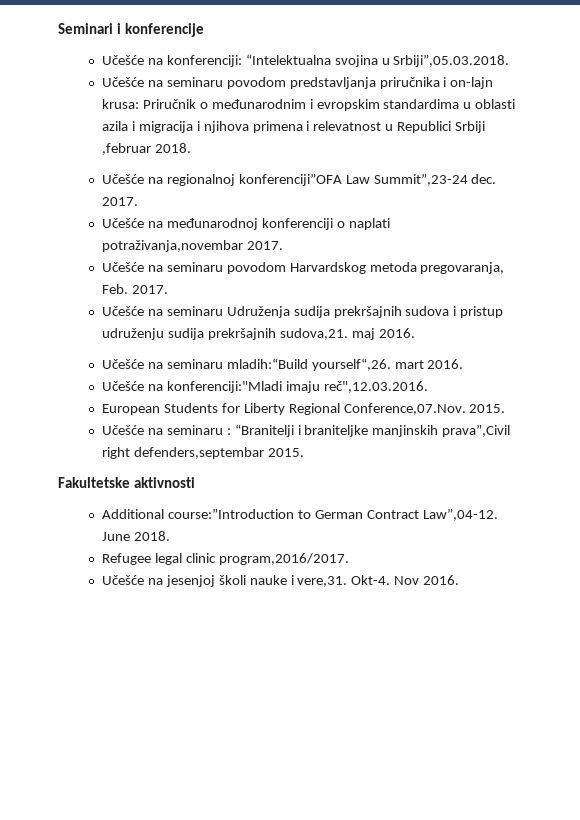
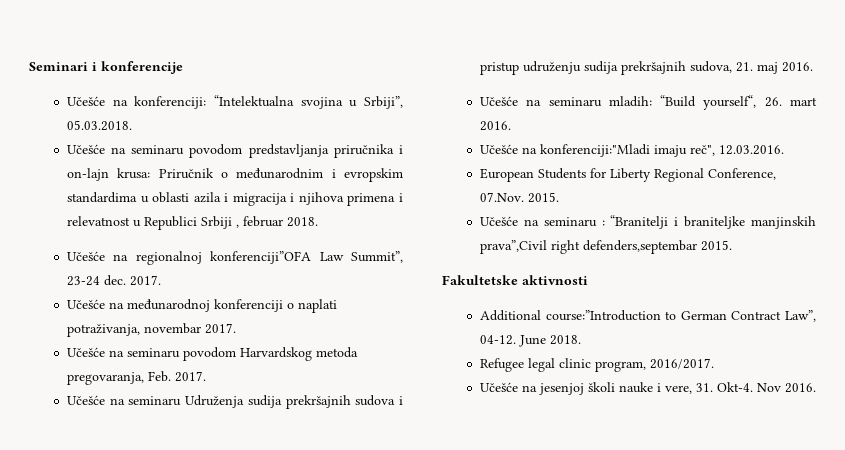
[393,54,510,67] Srbiji”,05.03.2018. -> [364,96,404,109] [66,120,132,131] Srbiji”, 05.03.2018.
[101,143,151,155] ,februar -> [235,216,283,228] , februar
[373,173,468,186] Summit”,23-24 -> [351,251,403,263] [66,276,100,286] Summit”, 23-24
[101,240,243,252] potraživanja,novembar -> [66,323,201,337] potraživanja, novembar
[279,328,348,340] sudova,21. -> [689,61,753,73] sudova, 21.
[226,358,391,371] mladih:“Build yourself“,26. -> [608,95,782,110] mladih: “Build yourself“, 26.
[323,381,428,393] reč",12.03.2016. -> [689,145,784,156] reč", 12.03.2016.
[343,403,466,415] Conference,07.Nov. -> [707,168,776,180] [479,192,524,202] Conference, 07.Nov.
[422,508,498,521] Law”,04-12. -> [785,310,816,322] [479,335,516,345] Law”, 04-12.
[218,553,349,565] program,2016/2017. -> [594,358,714,372] program, 2016/2017.
[297,576,348,587] vere,31. -> [664,383,713,394] vere, 31.

